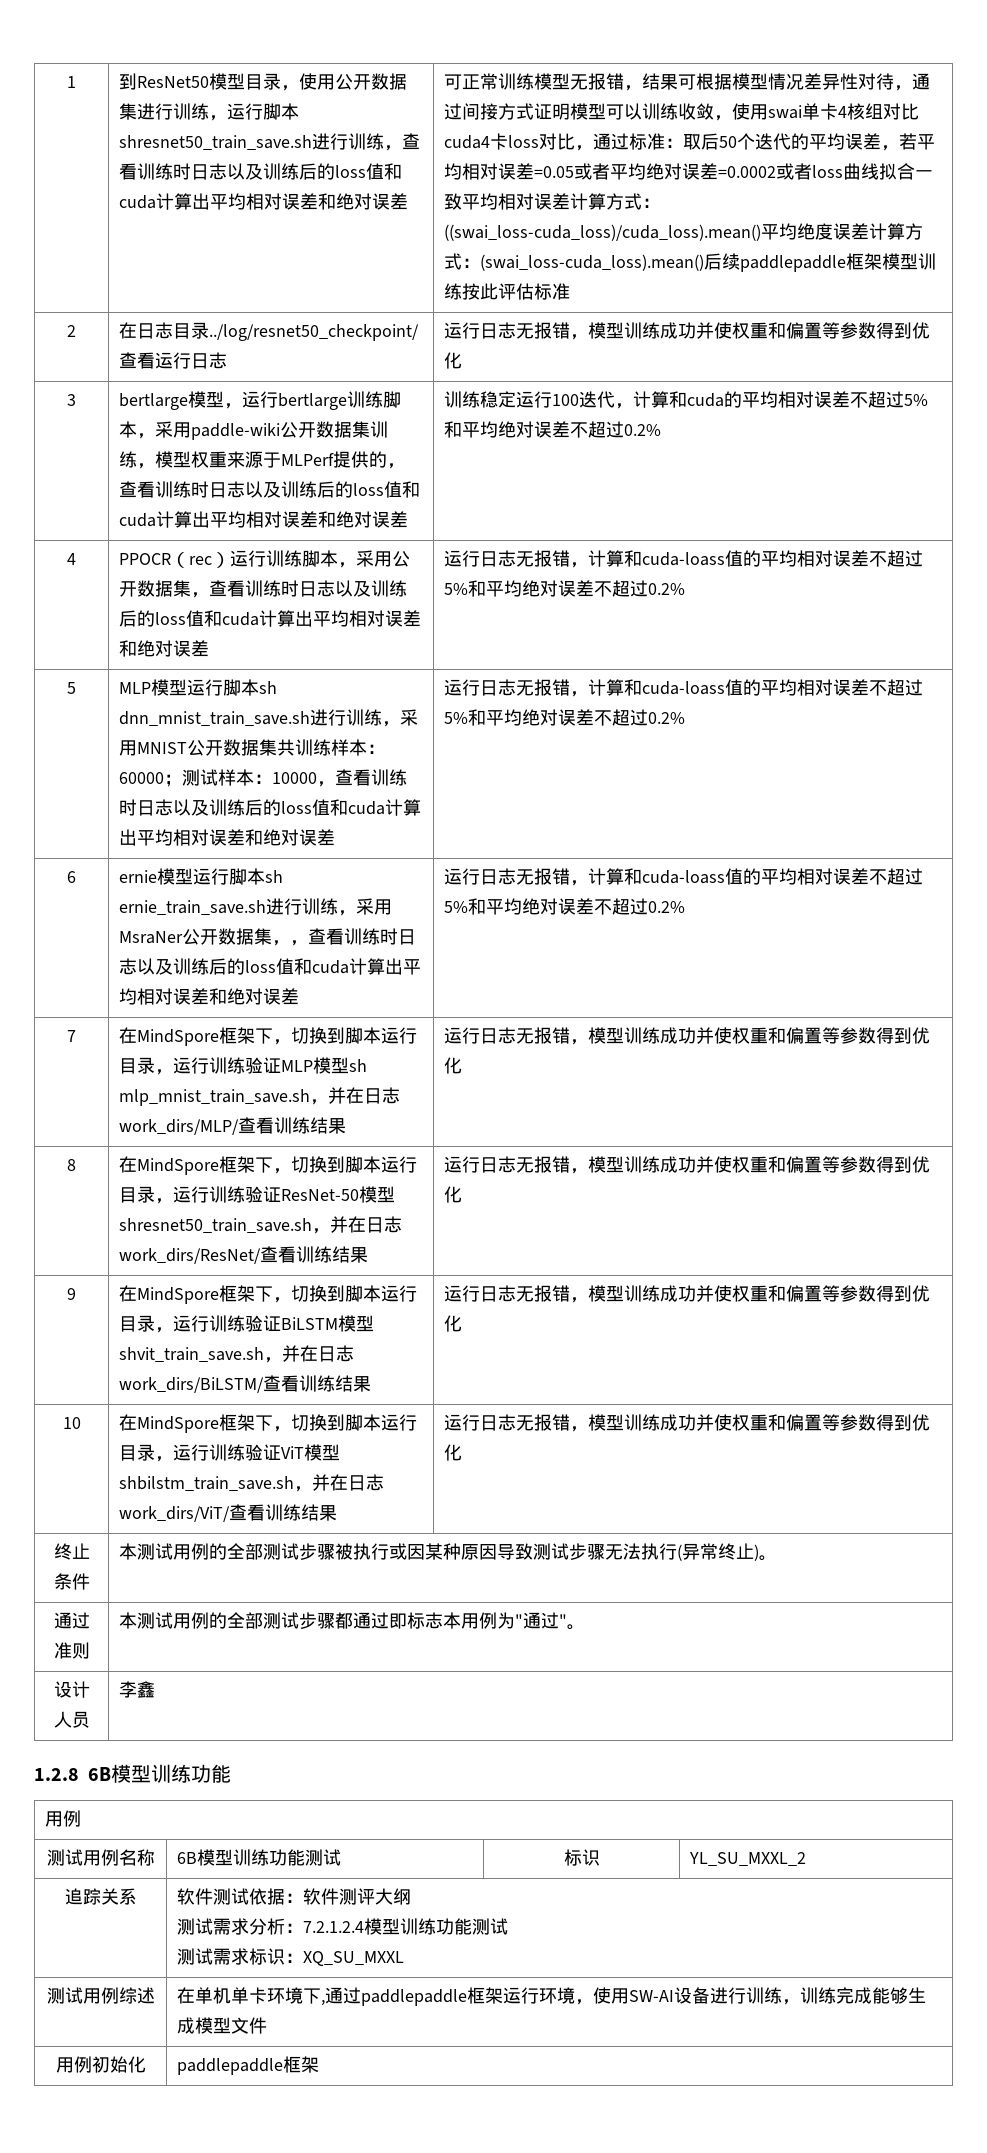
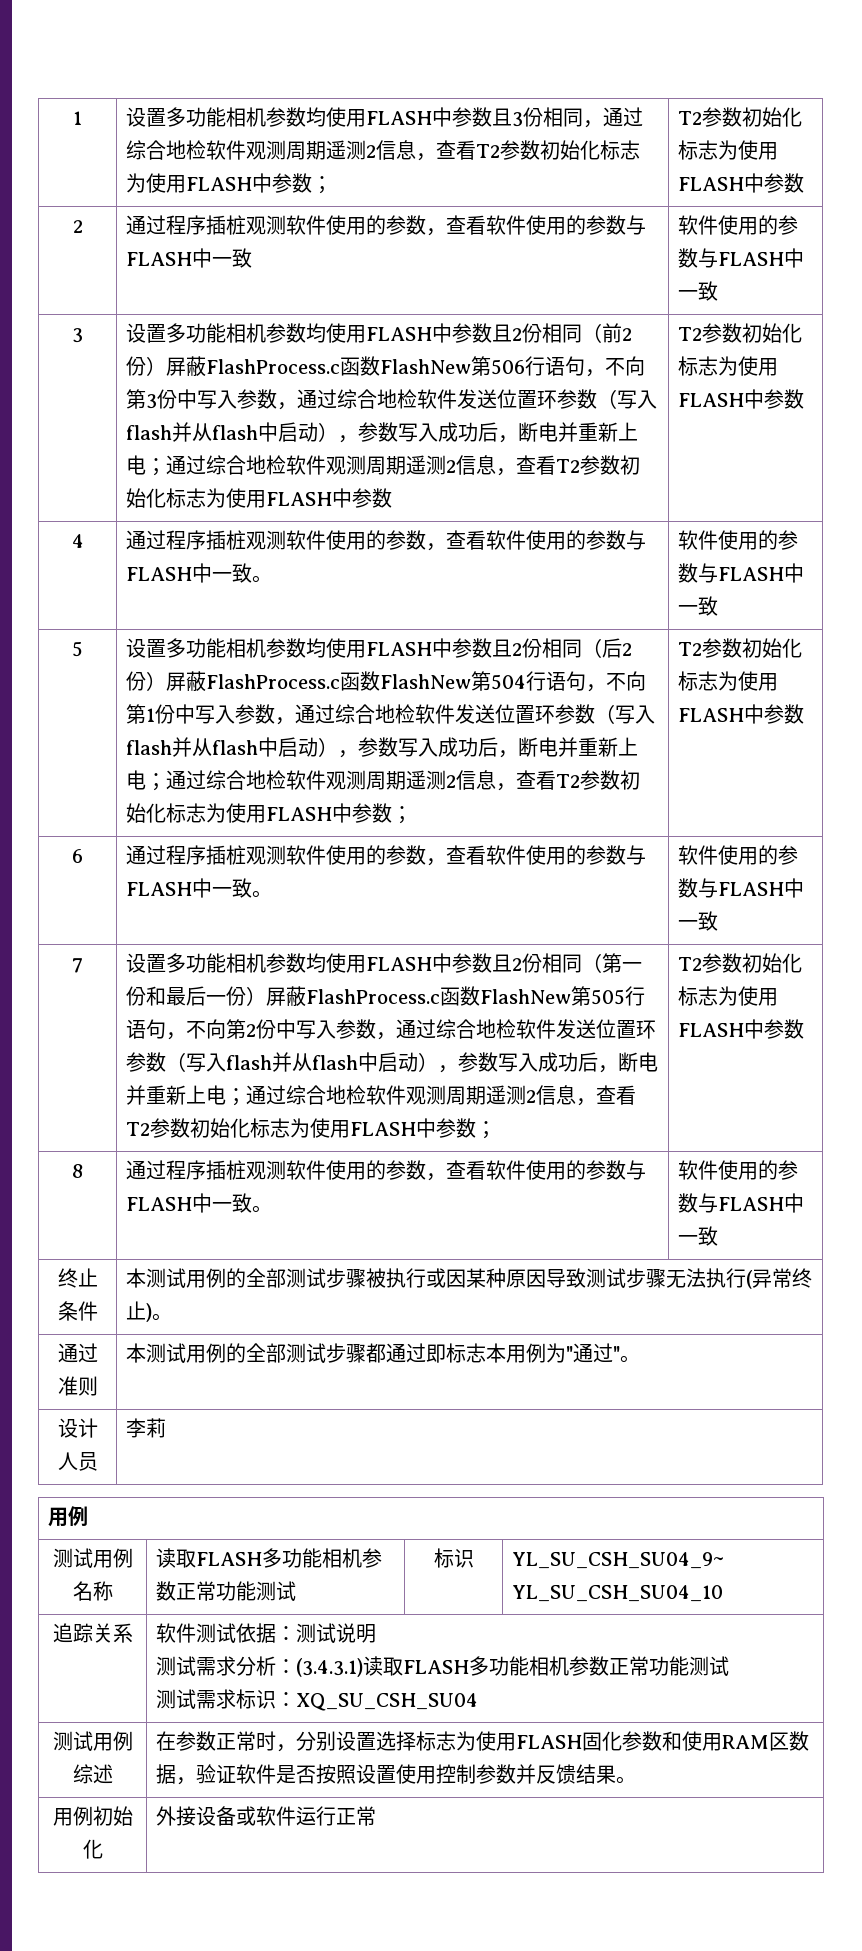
[119,73,408,91] [119,103,300,121] [119,133,421,151] [119,163,403,180] [119,193,409,210] [444,73,931,91] [444,103,920,121] [444,133,936,151] [444,163,934,180] [444,193,661,210] [444,223,924,241] [444,253,937,272] [444,283,571,300] [67,325,76,337] [119,322,420,341] [119,352,228,369] [444,322,931,340] [444,352,463,369] [67,394,76,406] [119,391,402,410] [119,421,389,440] [119,451,406,469] [119,481,421,498] [119,511,409,528] [444,391,929,409] [444,421,662,438] [67,553,76,565] [119,550,411,568] [119,580,408,598] [119,610,422,627] [119,640,210,657] [444,550,924,568] [444,580,686,597] [67,682,76,694] [119,679,278,696] [119,709,419,727] [119,739,386,756] [119,769,408,787] [119,799,422,816] [119,829,336,846] [444,679,924,697] [444,709,686,726] [67,871,76,883] [119,868,284,885] [119,898,393,916] [119,928,417,946] [119,958,422,975] [119,988,300,1005] [444,868,924,886] [444,898,686,915] [67,1030,76,1042] [119,1027,418,1046] [119,1057,368,1075] [119,1087,401,1106] [119,1117,347,1135] [444,1027,931,1045] [444,1057,463,1074] [67,1159,76,1171] [119,1156,418,1175] [119,1186,396,1204] [119,1216,403,1234] [119,1246,369,1264] [444,1156,931,1174] [444,1186,463,1203] [67,1288,76,1300] [119,1285,418,1304] [119,1315,375,1333] [119,1345,355,1363] [119,1375,372,1393] [444,1285,931,1303] [444,1315,463,1332] [62,1417,81,1429] [119,1414,418,1433] [119,1444,341,1462] [119,1474,385,1492] [119,1504,338,1522] [444,1414,931,1432] [444,1444,463,1461] 到ResNet50模型目录，使用公开数据集进行训练，运行脚本shresnet50_train_save.sh进行训练，查看训练时日志以及训练后的loss值和cuda计算出平均相对误差和绝对误差 | 可正常训练模型无报错，结果可根据模型情况差异性对待，通过间接方式证明模型可以训练收敛，使用swai单卡4核组对比cuda4卡loss对比，通过标准：取后50个迭代的平均误差，若平均相对误差=0.05或者平均绝对误差=0.0002或者loss曲线拟合一致平均相对误差计算方式：((swai_loss-cuda_loss)/cuda_loss).mean()平均绝度误差计算方式：(swai_loss-cuda_loss).mean()后续paddlepaddle框架模型训练按此评估标准 // 2 | 在日志目录../log/resnet50_checkpoint/查看运行日志 | 运行日志无报错，模型训练成功并使权重和偏置等参数得到优化 // 3 | bertlarge模型，运行bertlarge训练脚本，采用paddle-wiki公开数据集训练，模型权重来源于MLPerf提供的，查看训练时日志以及训练后的loss值和cuda计算出平均相对误差和绝对误差 | 训练稳定运行100迭代，计算和cuda的平均相对误差不超过5%和平均绝对误差不超过0.2% // 4 | PPOCR（rec）运行训练脚本，采用公开数据集，查看训练时日志以及训练后的loss值和cuda计算出平均相对误差和绝对误差 | 运行日志无报错，计算和cuda-loass值的平均相对误差不超过5%和平均绝对误差不超过0.2% // 5 | MLP模型运行脚本sh dnn_mnist_train_save.sh进行训练，采用MNIST公开数据集共训练样本：60000；测试样本：10000，查看训练时日志以及训练后的loss值和cuda计算出平均相对误差和绝对误差 | 运行日志无报错，计算和cuda-loass值的平均相对误差不超过5%和平均绝对误差不超过0.2% // 6 | ernie模型运行脚本sh ernie_train_save.sh进行训练，采用MsraNer公开数据集，，查看训练时日志以及训练后的loss值和cuda计算出平均相对误差和绝对误差 | 运行日志无报错，计算和cuda-loass值的平均相对误差不超过5%和平均绝对误差不超过0.2% // 7 | 在MindSpore框架下，切换到脚本运行目录，运行训练验证MLP模型sh mlp_mnist_train_save.sh，并在日志work_dirs/MLP/查看训练结果 | 运行日志无报错，模型训练成功并使权重和偏置等参数得到优化 // 8 | 在MindSpore框架下，切换到脚本运行目录，运行训练验证ResNet-50模型shresnet50_train_save.sh，并在日志work_dirs/ResNet/查看训练结果 | 运行日志无报错，模型训练成功并使权重和偏置等参数得到优化 // 9 | 在MindSpore框架下，切换到脚本运行目录，运行训练验证BiLSTM模型shvit_train_save.sh，并在日志work_dirs/BiLSTM/查看训练结果 | 运行日志无报错，模型训练成功并使权重和偏置等参数得到优化 // 10 | 在MindSpore框架下，切换到脚本运行目录，运行训练验证ViT模型shbilstm_train_save.sh，并在日志work_dirs/ViT/查看训练结果 | 运行日志无报错，模型训练成功并使权重和偏置等参数得到优化 -> [125,107,643,128] [125,140,640,161] [125,173,332,194] [677,107,802,127] [677,140,778,160] [677,173,804,193] [72,220,83,233] [125,215,646,236] [125,248,252,268] [677,215,798,235] [677,248,804,268] [677,281,718,301] [72,328,83,343] [125,323,632,343] [125,356,645,377] [125,389,657,410] [125,422,638,443] [125,455,640,476] [125,488,392,508] [677,323,802,343] [677,356,778,376] [677,389,804,409] [71,534,84,548] [125,530,646,551] [125,563,272,583] [677,530,798,550] [677,563,804,583] [677,596,718,616] [72,641,83,657] [125,638,632,658] [125,671,646,692] [125,704,655,725] [125,737,638,758] [125,770,640,791] [125,803,412,824] [677,638,802,658] [677,671,778,691] [677,704,804,724] [72,849,83,863] [125,845,646,866] [125,878,272,898] [677,845,798,865] [677,878,804,898] [677,911,718,931] [72,958,83,973] [125,953,642,973] [125,986,645,1007] [125,1019,656,1040] [125,1052,658,1073] [125,1085,636,1106] [125,1118,496,1139] [677,953,802,973] [677,986,778,1006] [677,1019,804,1039] [72,1164,83,1178] [125,1160,646,1181] [125,1193,272,1213] [677,1160,798,1180] [677,1193,804,1213] [677,1226,718,1246] 设置多功能相机参数均使用FLASH中参数且3份相同，通过综合地检软件观测周期遥测2信息，查看T2参数初始化标志为使用FLASH中参数； | T2参数初始化标志为使用FLASH中参数 // 2 | 通过程序插桩观测软件使用的参数，查看软件使用的参数与FLASH中一致 | 软件使用的参数与FLASH中一致 // 3 | 设置多功能相机参数均使用FLASH中参数且2份相同（前2份）屏蔽FlashProcess.c函数FlashNew第506行语句，不向第3份中写入参数，通过综合地检软件发送位置环参数（写入flash并从flash中启动），参数写入成功后，断电并重新上电；通过综合地检软件观测周期遥测2信息，查看T2参数初始化标志为使用FLASH中参数 | T2参数初始化标志为使用FLASH中参数 // 4 | 通过程序插桩观测软件使用的参数，查看软件使用的参数与FLASH中一致。 | 软件使用的参数与FLASH中一致 // 5 | 设置多功能相机参数均使用FLASH中参数且2份相同（后2份）屏蔽FlashProcess.c函数FlashNew第504行语句，不向第1份中写入参数，通过综合地检软件发送位置环参数（写入flash并从flash中启动），参数写入成功后，断电并重新上电；通过综合地检软件观测周期遥测2信息，查看T2参数初始化标志为使用FLASH中参数； | T2参数初始化标志为使用FLASH中参数 // 6 | 通过程序插桩观测软件使用的参数，查看软件使用的参数与FLASH中一致。 | 软件使用的参数与FLASH中一致 // 7 | 设置多功能相机参数均使用FLASH中参数且2份相同（第一份和最后一份）屏蔽FlashProcess.c函数FlashNew第505行语句，不向第2份中写入参数，通过综合地检软件发送位置环参数（写入flash并从flash中启动），参数写入成功后，断电并重新上电；通过综合地检软件观测周期遥测2信息，查看T2参数初始化标志为使用FLASH中参数； | T2参数初始化标志为使用FLASH中参数 // 8 | 通过程序插桩观测软件使用的参数，查看软件使用的参数与FLASH中一致。 | 软件使用的参数与FLASH中一致
[137,1681,156,1698] [34,1764,231,1783] 鑫 // 1.2.8 6B模型训练功能 -> [145,1418,166,1438] 莉
[177,1849,270,1866] 6B模型训练 -> [155,1548,382,1568] [155,1581,216,1601] 读取FLASH多功能相机参数正常
[689,1852,807,1866] YL_SU_MXXL_2 -> [511,1552,724,1569] [511,1585,723,1602] YL_SU_CSH_SU04_9~ YL_SU_CSH_SU04_10
[303,1888,412,1905] 软件测评大纲 -> [295,1623,376,1643] 测试说明
[303,1918,437,1935] 7.2.1.2.4模型训练 -> [295,1656,649,1677] (3.4.3.1)读取FLASH多功能相机参数正常
[303,1951,405,1966] XQ_SU_MXXL -> [295,1693,478,1711] XQ_SU_CSH_SU04
[195,1987,927,2006] [177,2017,268,2034] [55,2056,146,2073] [177,2056,320,2075] 单机单卡环境下,通过paddlepaddle框架运行环境，使用SW-AI设备进行训练，训练完成能够生成模型文件 // 用例初始化 | paddlepaddle框架 -> [175,1731,809,1752] [155,1764,636,1785] [52,1806,133,1826] [82,1839,103,1859] [155,1806,376,1826] 参数正常时，分别设置选择标志为使用FLASH固化参数和使用RAM区数据，验证软件是否按照设置使用控制参数并反馈结果。 // 用例初始化 | 外接设备或软件运行正常

